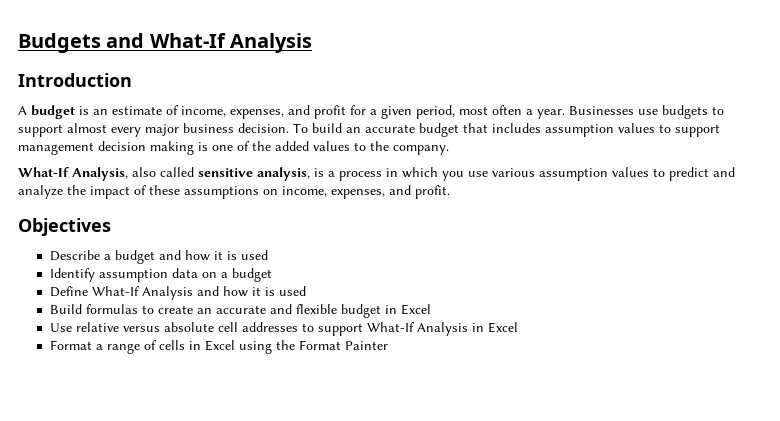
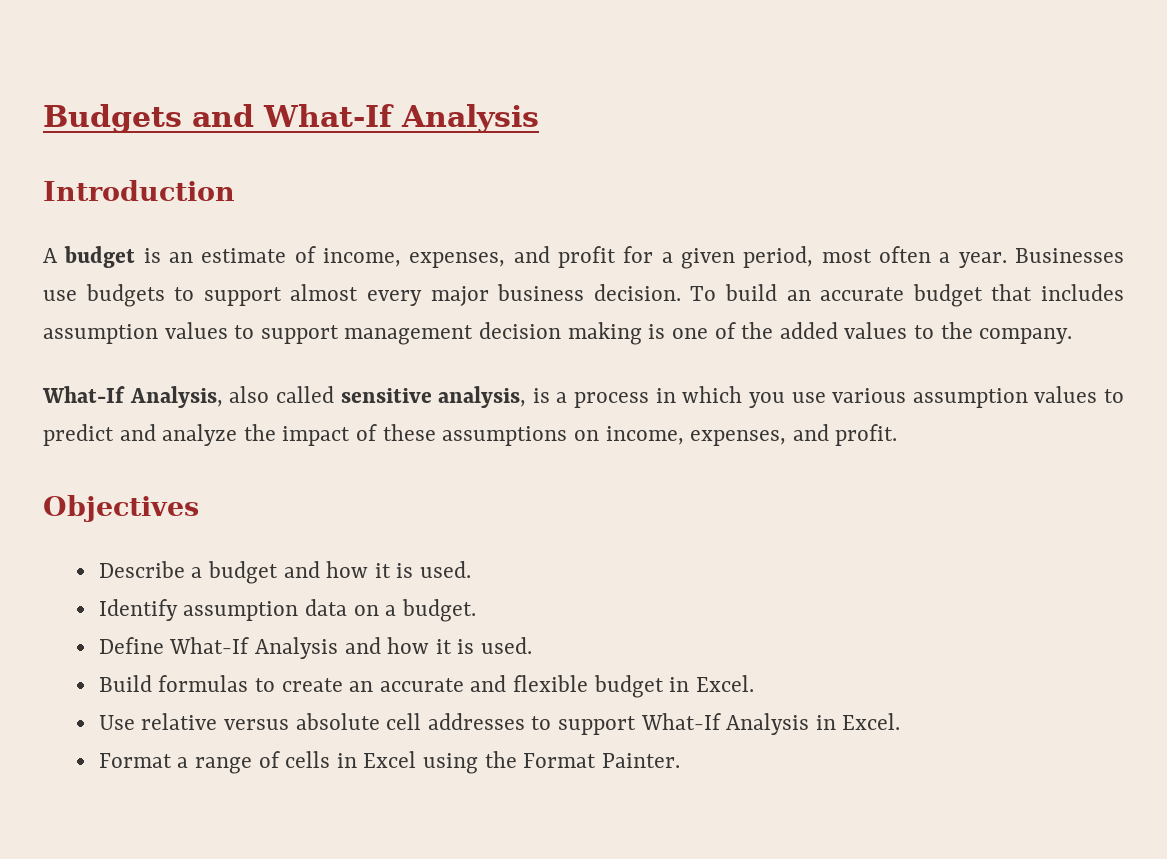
[240,250,268,260] used -> [419,561,471,578] used.
[231,268,272,282] budget -> [401,599,476,622] budget.
[278,286,306,296] used -> [480,637,532,654] used.
[400,304,431,315] Excel -> [695,675,754,692] Excel.
[487,322,518,333] Excel -> [842,713,901,730] Excel.
[344,341,388,350] Painter -> [601,753,680,768] Painter.

